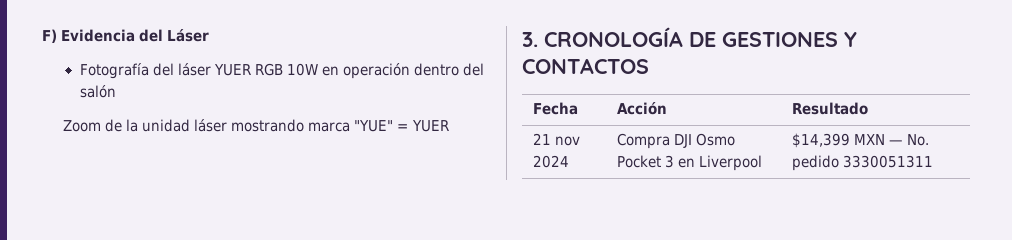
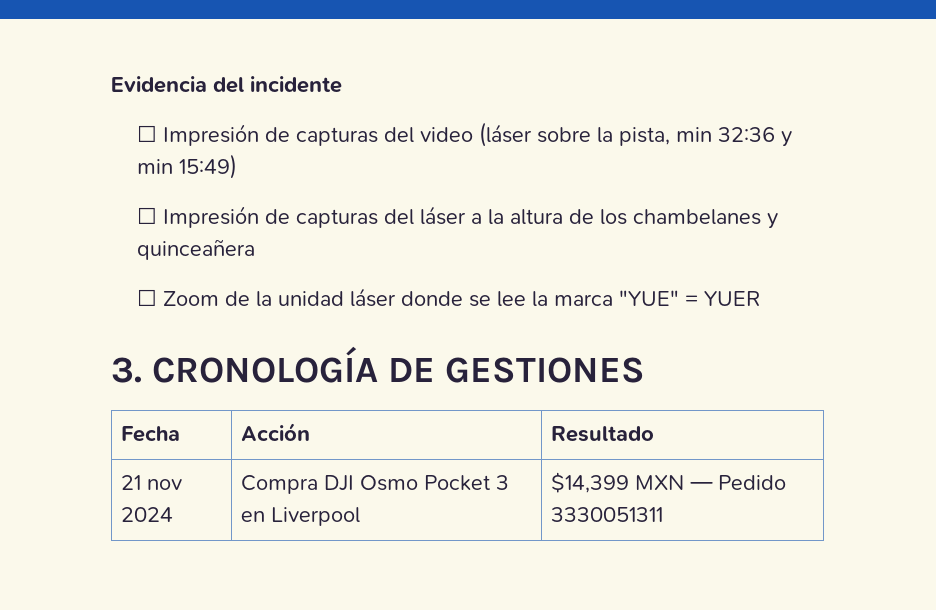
[42,29,57,43] F) -> (111, 84) none
[167,29,210,42] [79,63,485,79] [79,85,116,98] Láser // Fotografía del láser YUER RGB 10W en operación dentro del salón // -> [250,76,342,93] [136,122,792,147] [136,154,237,179] [136,206,778,229] [136,239,255,260] [136,289,157,306] incidente // ☐ Impresión de capturas del video (láser sobre la pista, min 32:36 y min 15:49) // ☐ Impresión de capturas del láser a la altura de los chambelanes y quinceañera // ☐
[231,119,305,132] mostrando -> [400,291,548,307] donde se lee la
[844,32,857,47] [522,58,649,74] Y CONTACTOS -> (645, 370) none
[906,134,929,146] [791,155,839,171] No. pedido -> [718,475,787,490] Pedido

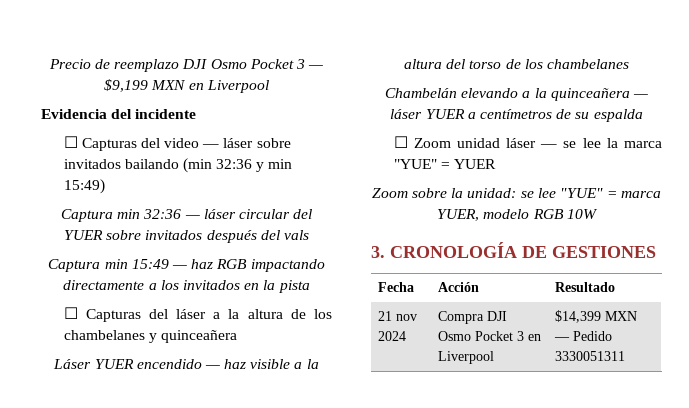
[111,76,342,93] [136,122,792,147] [136,154,237,179] [136,206,378,228] Evidencia del incidente // ☐ Impresión de capturas del video (láser sobre la pista, min 32:36 y min 15:49) // ☐ Impresión de capturas -> [48,59,324,72] [104,79,269,93] [41,109,197,119] [63,136,291,151] [63,158,293,173] [63,179,105,194] [60,209,313,222] [64,230,309,243] [48,259,325,272] [63,280,310,293] [63,307,141,322] Precio de reemplazo DJI Osmo Pocket 3 — $9,199 MXN en Liverpool // Evidencia del incidente // ☐ Capturas del video — láser sobre invitados bailando (min 32:36 y min 15:49) // Captura min 32:36 — láser circular del YUER sobre invitados después del vals // Captura min 15:49 — haz RGB impactando directamente a los invitados en la pista // ☐ Capturas
(255, 249) none -> [53,359,319,369] [404,59,629,69] [385,88,648,101] [390,109,643,122] // Láser YUER encendido — haz visible a la altura del torso de los chambelanes // Chambelán elevando a la quinceañera — láser YUER a centímetros de su espalda
[224,291,272,307] de la -> (451, 143) none
[400,291,463,306] donde -> [540,144,558,148] —
(761, 298) none -> [371,188,662,198] [437,209,598,221] // Zoom sobre la unidad: se lee "YUE" = marca YUER, modelo RGB 10W

